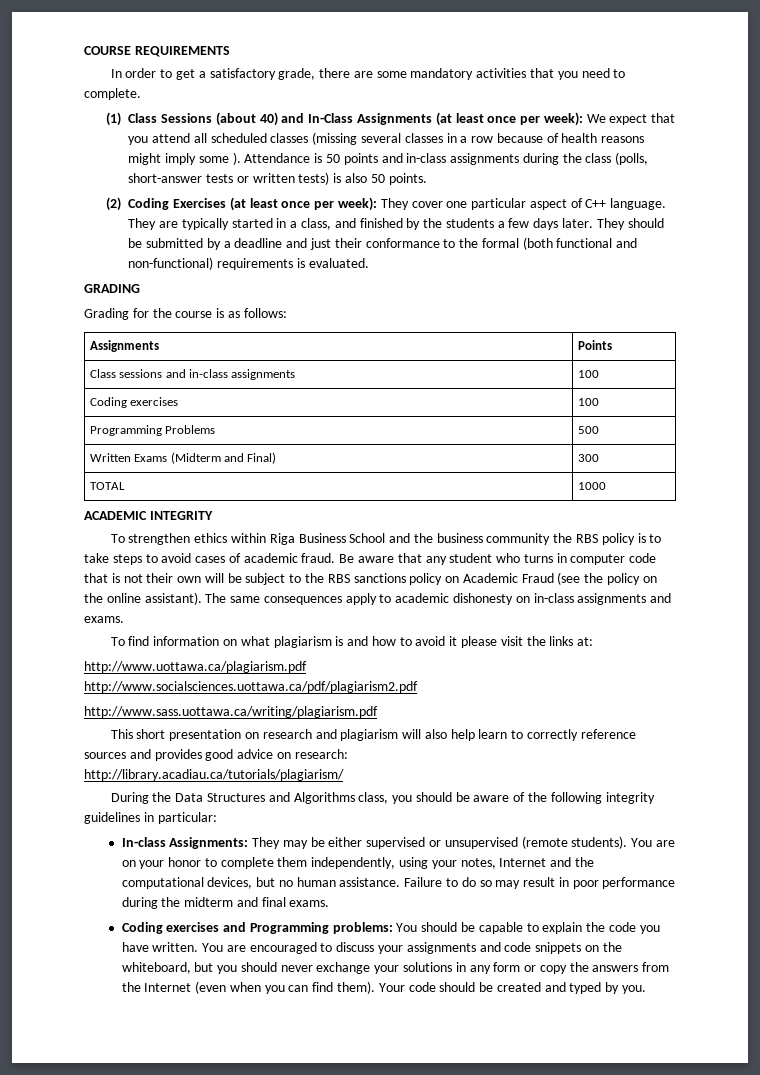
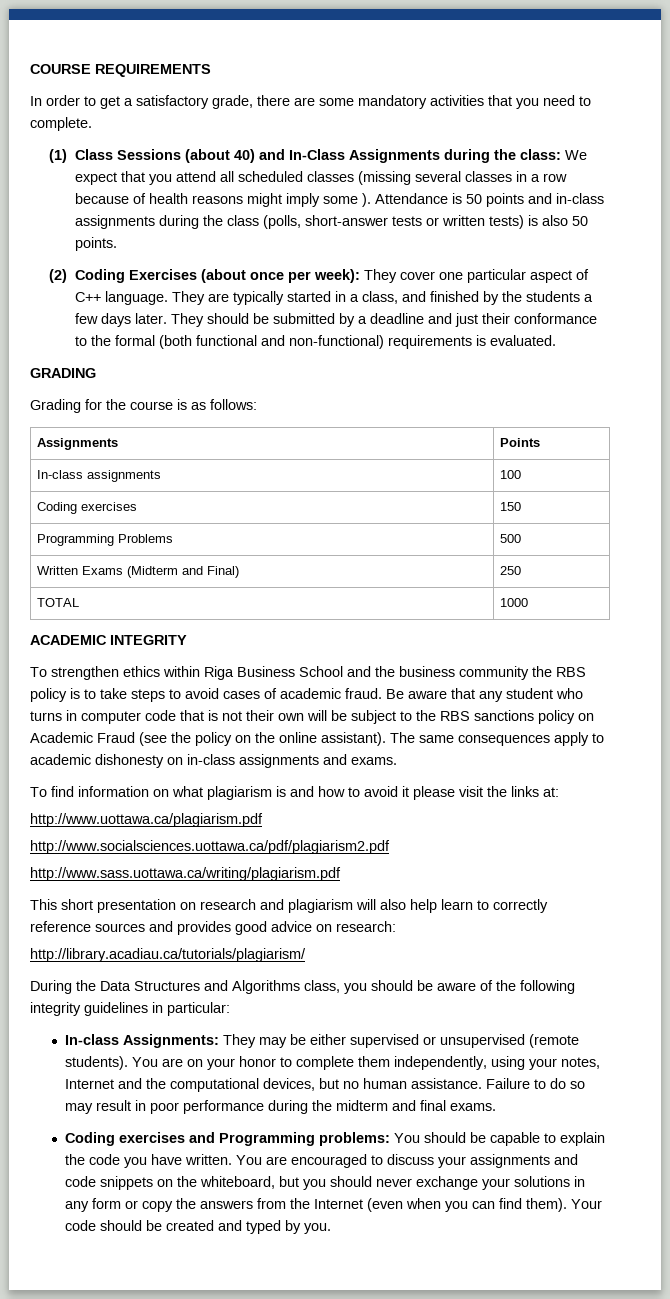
[435,112,583,126] (at least once per week): -> [443,149,561,163] during the class:
[229,197,278,211] (at least -> [200,269,246,283] (about
[89,369,229,378] Class sessions and in-class -> [36,470,83,479] In-class
[577,398,599,406] 100 -> [499,502,521,511] 150
[577,454,599,462] 300 -> [499,566,521,575] 250

